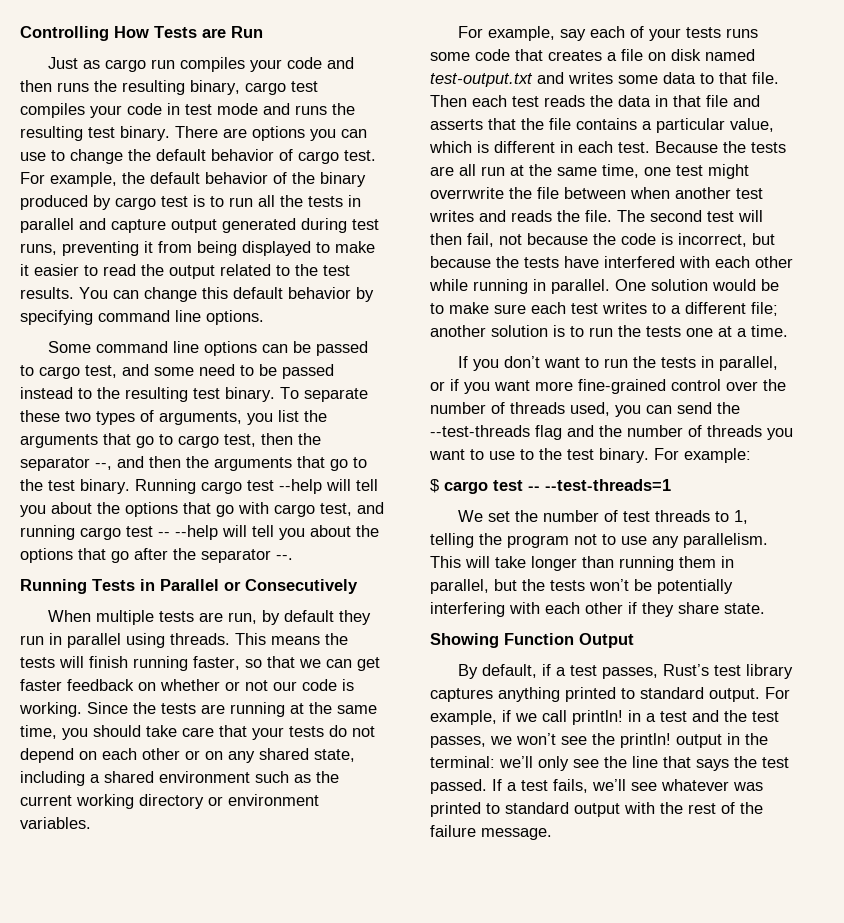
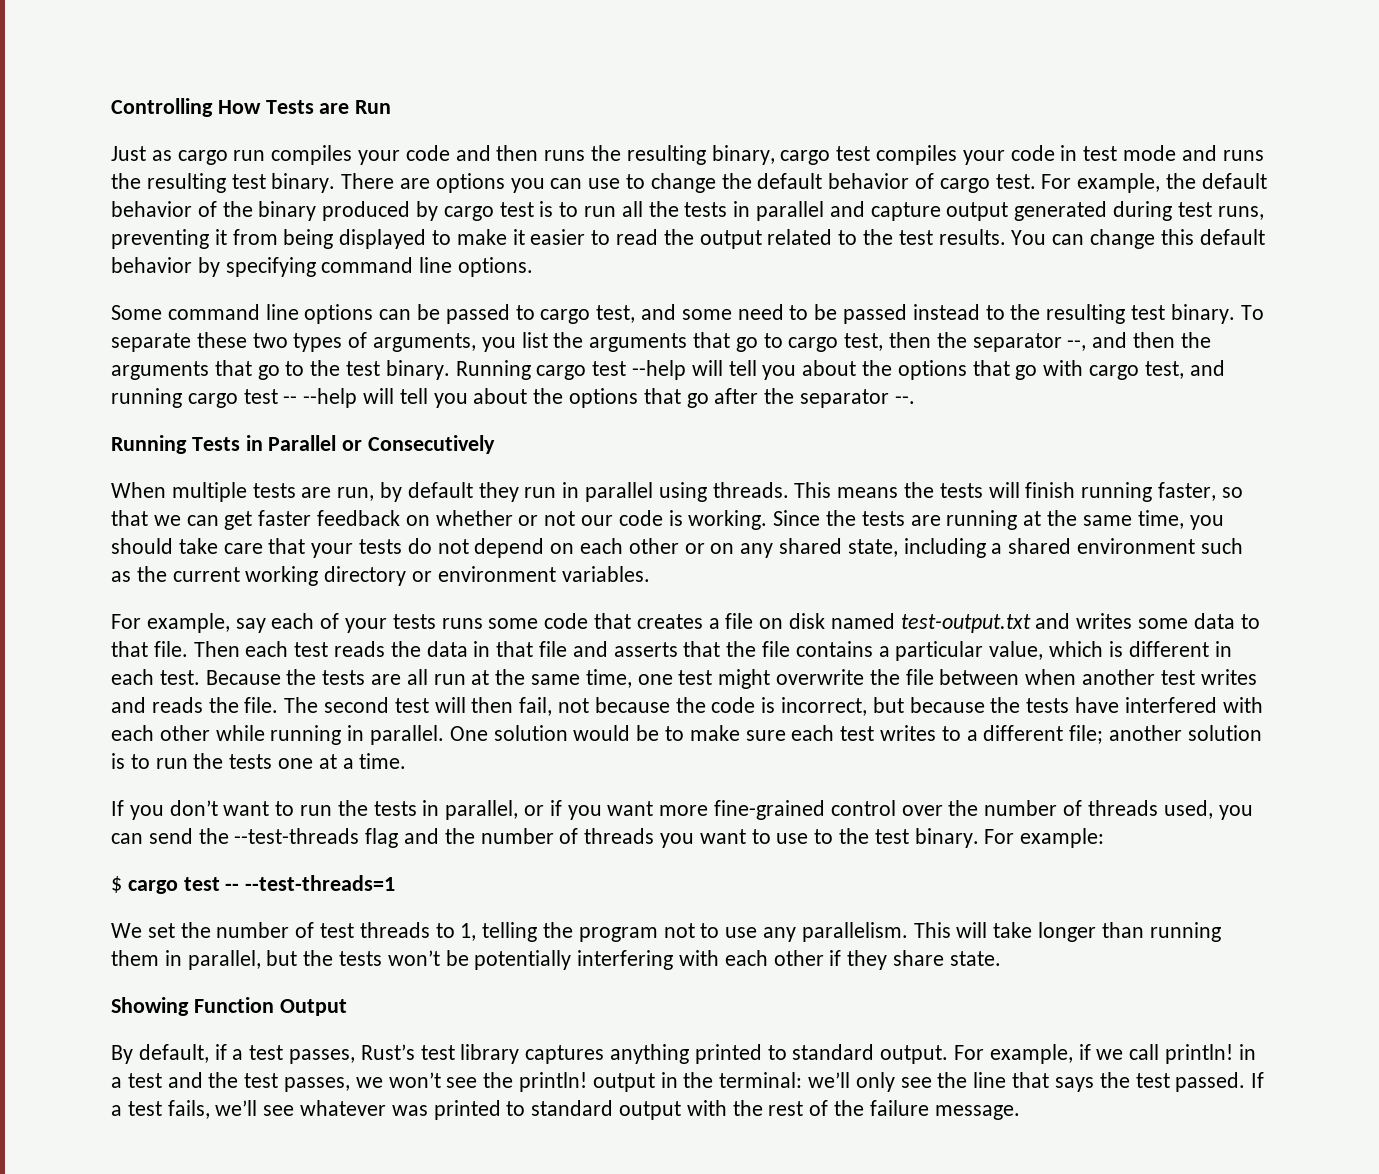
[430,187,504,199] overrwrite -> [776,669,865,685] overwrite

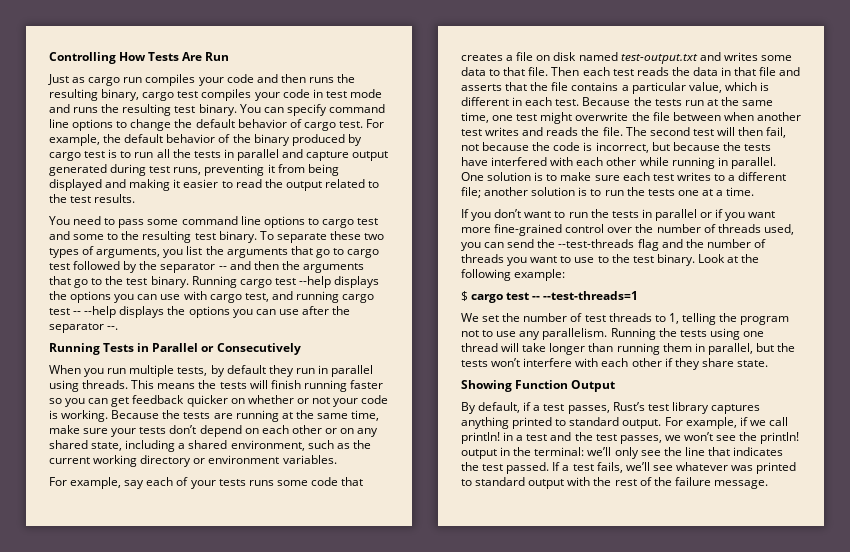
[319,103,350,114] are -> [182,52,203,61] Are
[341,173,621,193] There are options you can use -> [239,104,385,116] [49,119,114,131] You can specify command line options
[432,229,507,245] to make -> [105,179,171,191] and making
[1011,229,1265,249] [111,257,534,277] [111,304,636,324] You can change this default behavior by specifying command line options. // Some command line options can be passed to cargo test, -> [49,216,379,228] // You need to pass some command line options to cargo test
[737,304,980,324] need to be passed instead -> (105, 237) none
[844,332,1087,352] test, then the separator --, -> [49,261,227,273] test followed by the separator --
[691,360,1038,380] will tell you about the options that go -> [334,276,380,288] [49,291,181,303] displays the options you can use
[363,388,709,408] will tell you about the options that go -> [119,306,299,318] displays the options you can use
[171,482,375,502] multiple tests are run, -> [84,365,208,377] you run multiple tests,
[1158,482,1243,501] [111,510,401,530] faster, so that we can get faster feedback -> [349,380,383,389] [49,395,228,407] faster so you can get feedback quicker
[581,515,614,526] our -> [333,398,359,407] your
[773,510,821,526] Since -> [111,410,160,419] Because
[1189,515,1224,530] [111,538,469,558] you should take care that your tests do not -> [49,425,197,437] make sure your tests don’t
[1077,538,1196,554] environment -> [230,440,305,451] environment,
[371,669,428,685] are all -> (682, 102) none
[573,725,660,741] would be -> [534,172,544,181] is
[445,800,519,820] parallel, -> [654,209,697,221] parallel
[984,829,1015,844] For -> [697,254,760,263] [461,269,511,281] Look at the following
[913,922,951,938] This -> [610,328,764,340] [461,343,498,352] Running the tests using one thread
[445,950,674,970] be potentially interfering -> [523,358,573,367] interfere
[1054,1077,1094,1092] says -> [733,447,784,456] indicates

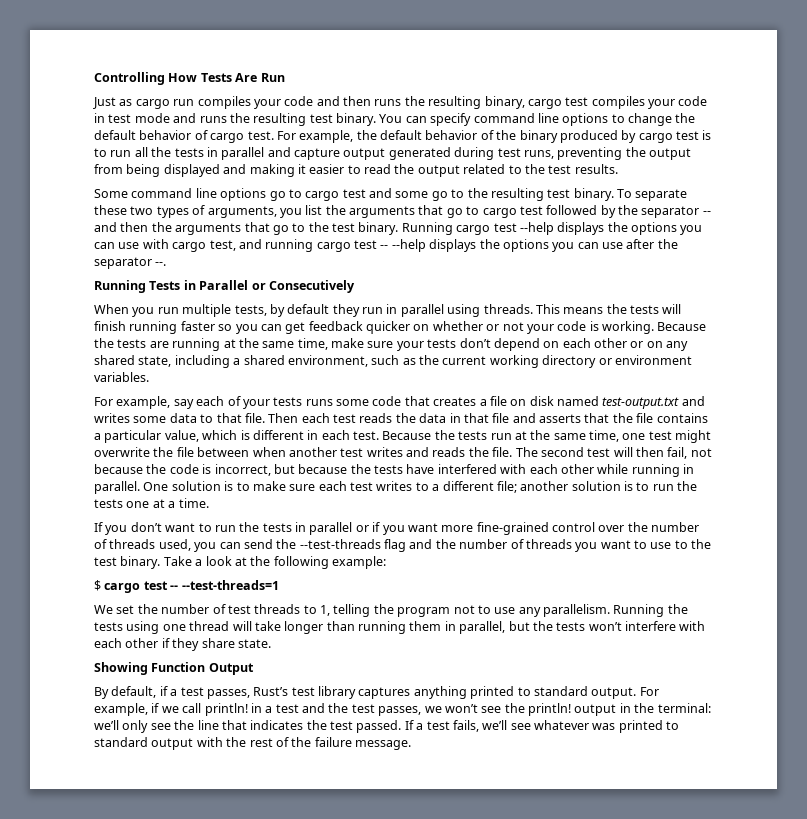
[267,164,275,173] it -> [625,147,691,160] the output
[49,216,305,228] You need to pass some command line options -> [94,188,286,201] Some command line options go
(105, 237) none -> [431,191,448,201] go
[697,254,725,263] Look -> [163,556,232,566] Take a look

